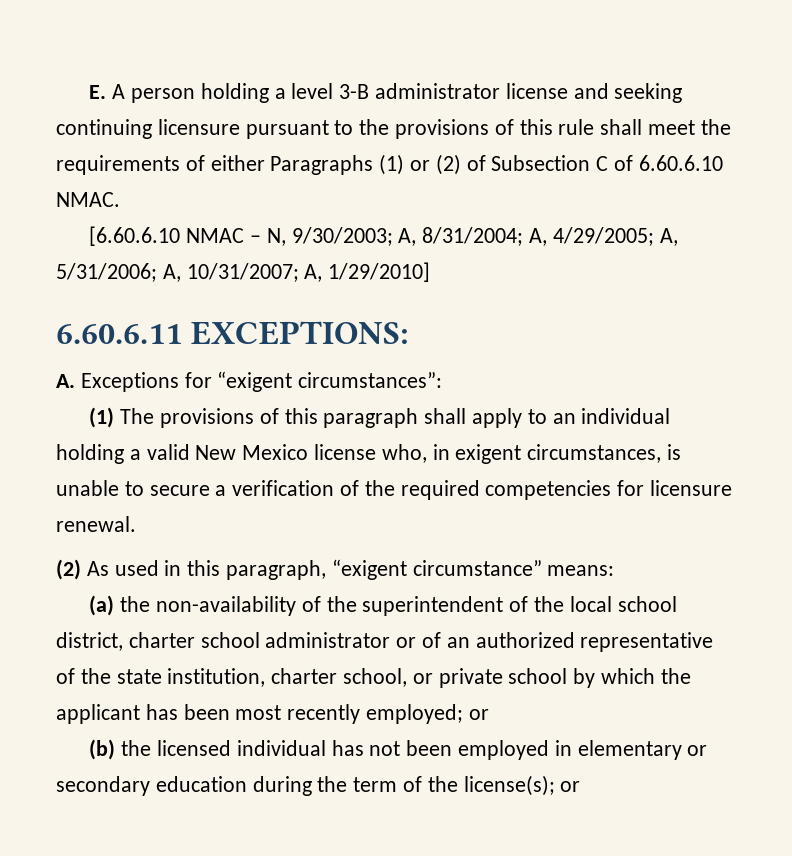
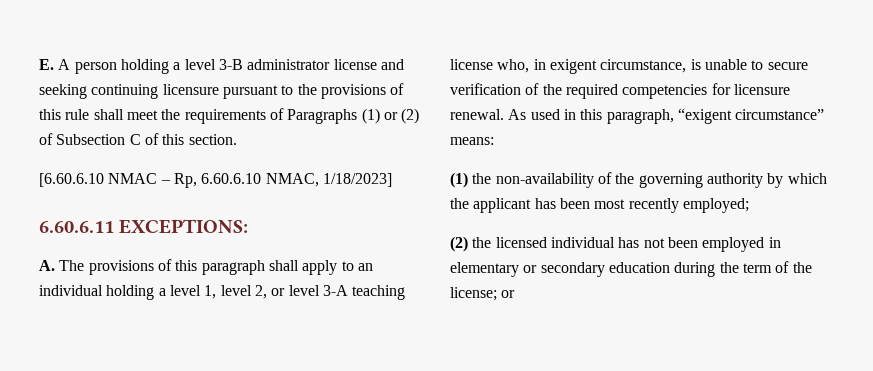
[210,155,265,171] either -> (284, 114) none
[638,155,723,171] [56,192,120,207] 6.60.6.10 NMAC. -> [162,134,237,145] this section.
[266,227,678,246] [56,262,431,282] [56,321,410,345] [56,371,443,392] [89,407,115,428] N, 9/30/2003; A, 8/31/2004; A, 4/29/2005; A, 5/31/2006; A, 10/31/2007; A, 1/29/2010] // 6.60.6.11 EXCEPTIONS: // A. Exceptions for “exigent circumstances”: // (1) -> [173,173,392,188] [39,219,249,234] [39,260,55,271] Rp, 6.60.6.10 NMAC, 1/18/2023] // 6.60.6.11 EXCEPTIONS: // A.
[146,444,309,460] valid New Mexico -> [169,285,406,300] level 1, level 2, or level 3-A teaching
[527,444,662,463] circumstances, -> [600,59,687,73] circumstance,
[215,485,227,496] a -> (808, 66) none
[56,559,81,580] // (2) -> (504, 114) none
[89,595,115,616] (a) -> [450,172,468,188] (1)
[362,596,677,616] [56,632,714,652] [56,668,568,688] superintendent of the local school district, charter school administrator or of an authorized representative of the state institution, charter school, or private school -> [638,173,763,188] governing authority
[468,709,489,720] [89,739,116,760] or // (b) -> [450,236,468,252] // (2)
[463,775,555,796] license(s); -> [450,287,497,301] license;

